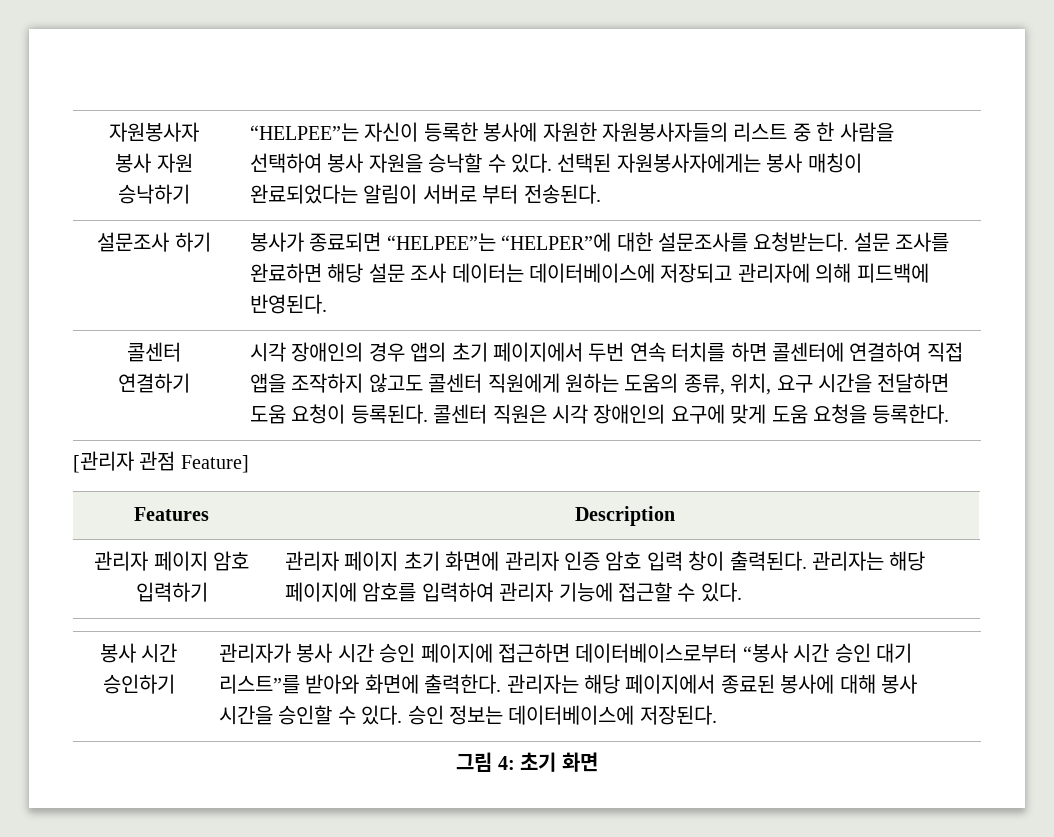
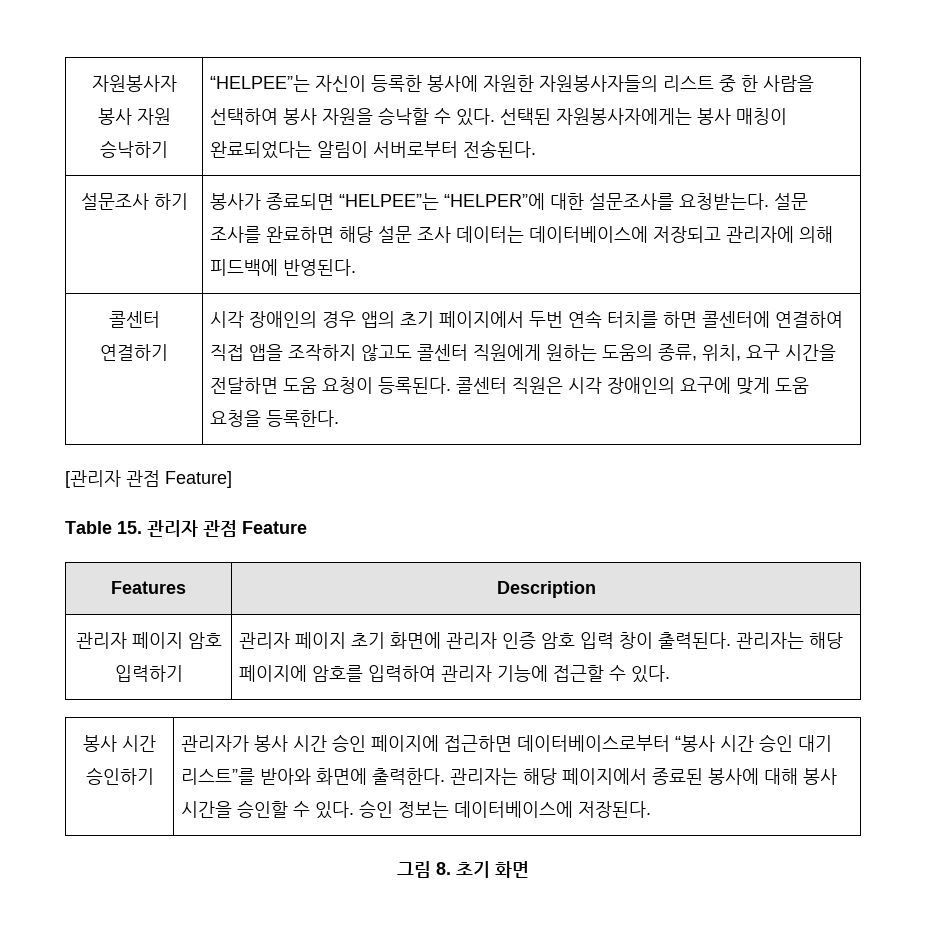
[422,184,519,204] 서버로 부터 -> [373,141,459,158] 서버로부터
(249, 464) none -> [65,520,307,537] // Table 15. 관리자 관점 Feature
[497,756,515,770] 4: -> [436,862,451,875] 8.

